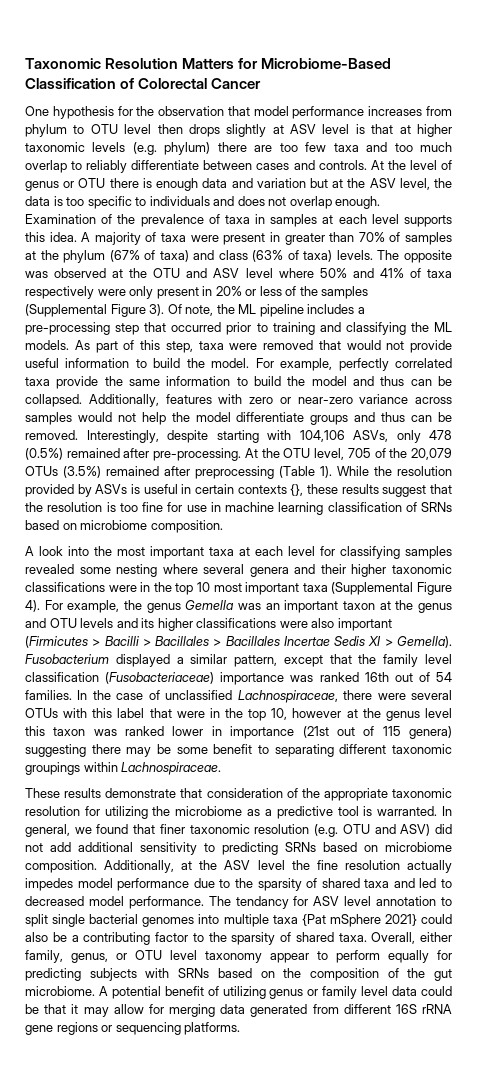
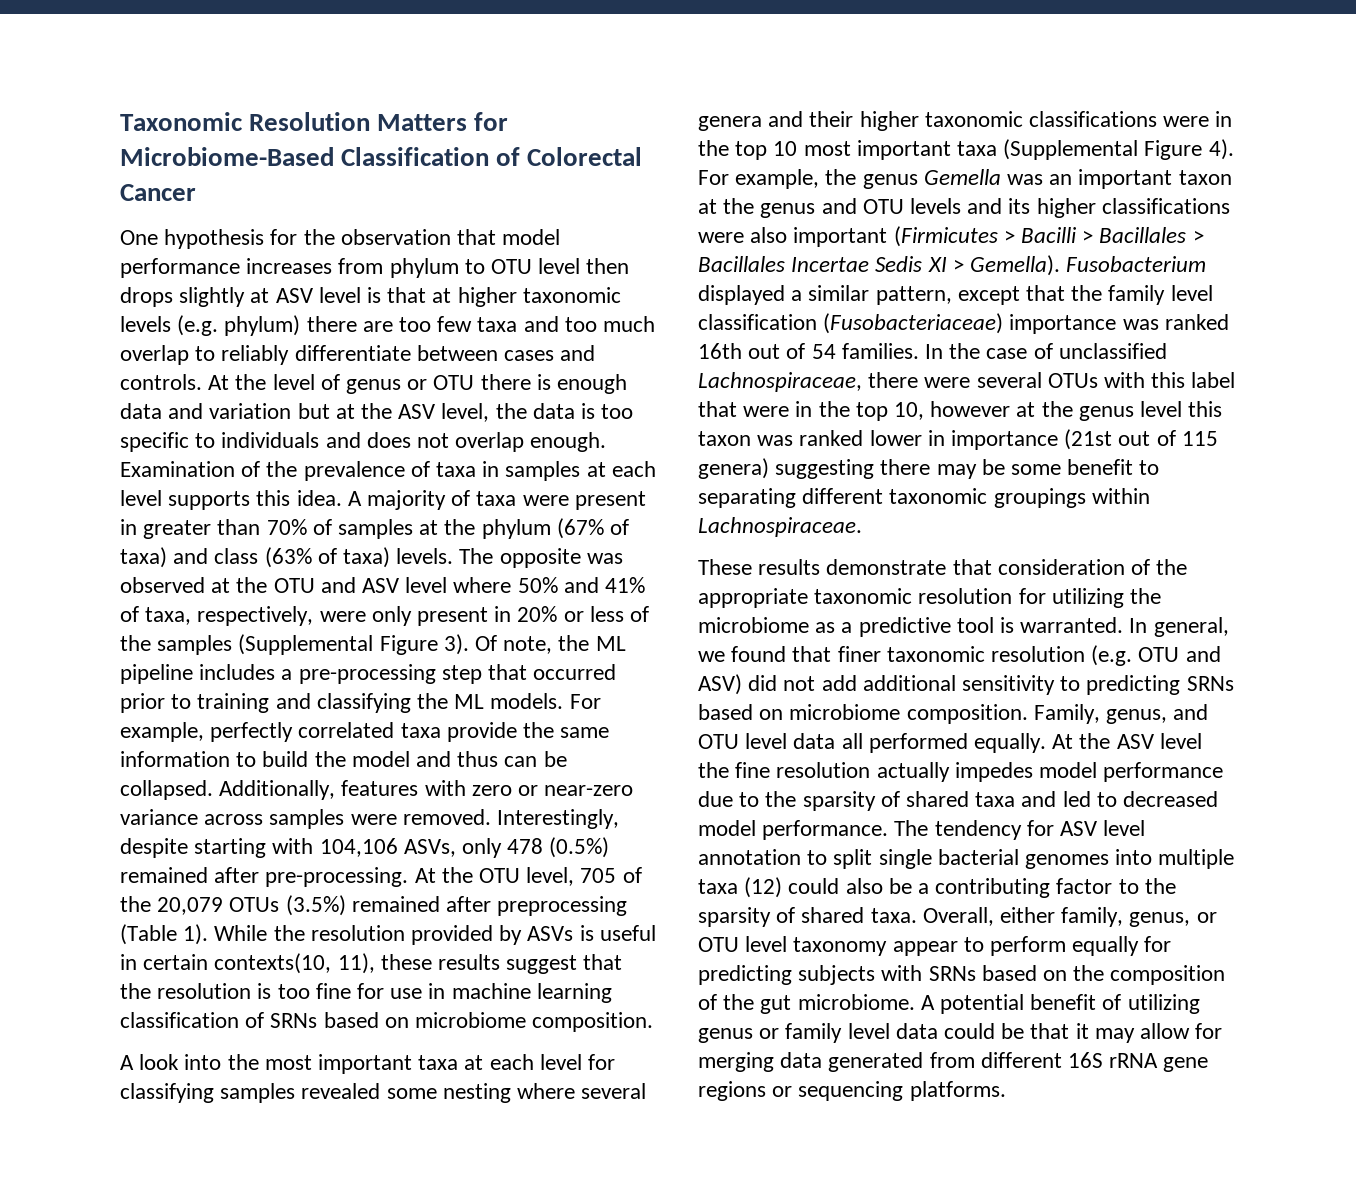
[427,269,453,278] [25,286,94,299] taxa respectively -> [145,606,314,626] taxa, respectively,
[74,340,452,353] [25,358,250,368] As part of this step, taxa were removed that would not provide useful information to build the model. -> (564, 701) none
[77,412,453,425] would not help the model differentiate groups and thus can be -> [350,814,397,825] were
[237,484,304,496] contexts {}, -> [214,953,375,974] contexts(10, 11),
[104,860,193,873] Additionally, at -> [1033,704,1209,724] [698,733,1074,753] Family, genus, and OTU level data all performed equally. At
[235,896,289,909] tendancy -> [934,820,1022,840] tendency
[301,914,417,927] {Pat mSphere 2021} -> [744,877,783,898] (12)

